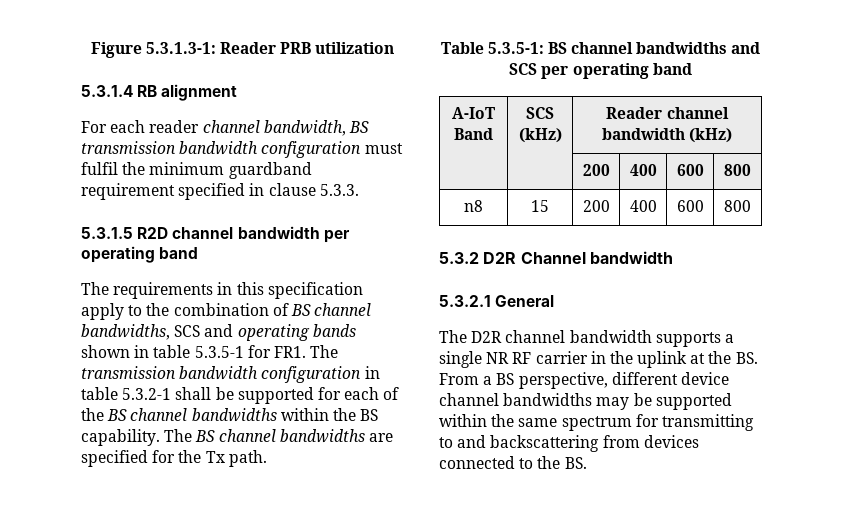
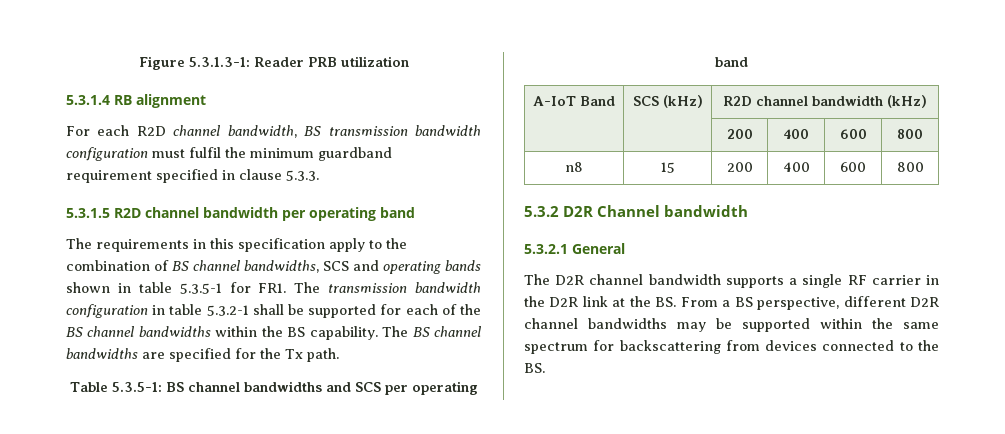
[149,120,200,133] reader -> [136,126,166,136] R2D
[606,107,663,119] Reader -> [723,96,752,106] R2D
[486,352,510,364] NR -> (843, 281) none
[637,351,688,368] uplink -> [549,296,608,307] D2R link
[680,372,729,385] device -> [910,297,939,307] D2R
[661,414,754,431] [439,435,487,448] transmitting to and -> (615, 345) none

